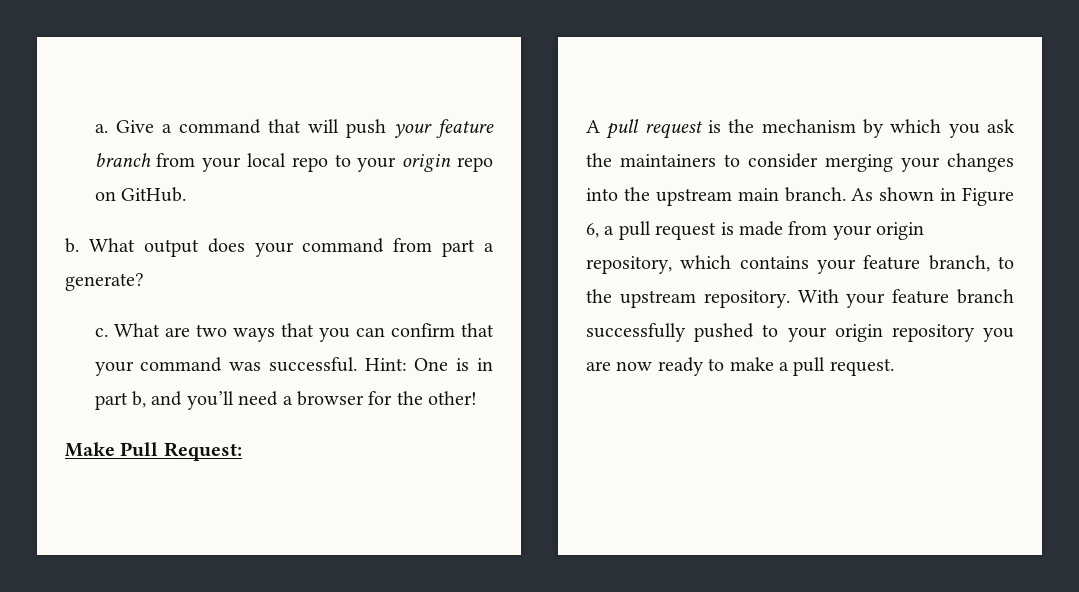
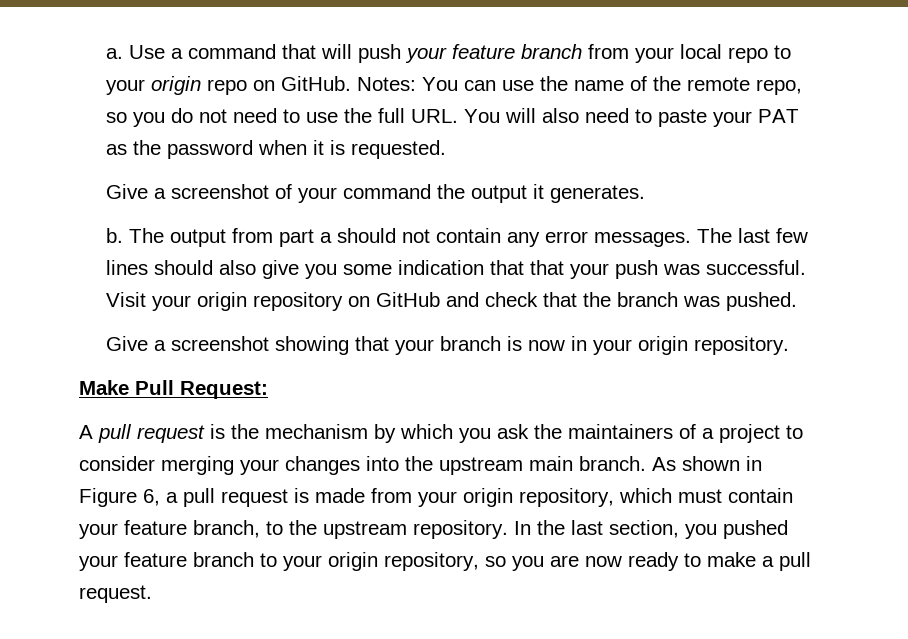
[115,120,154,133] Give -> [129,45,166,59] Use
[65,238,494,257] [65,273,144,291] [94,323,495,342] [94,357,223,376] // b. What output does your command from part a generate? // c. What are two ways that you can confirm that your command -> [357,76,803,95] [106,108,800,127] [106,140,447,159] [106,184,646,203] [106,228,809,247] [106,260,659,279] Notes: You can use the name of the remote repo, so you do not need to use the full URL. You will also need to paste your PAT as the password when it is requested. // Give a screenshot of your command the output it generates. // b. The output from part a should not contain any error messages. The last few lines should also give you some indication that that your push
[364,358,493,371] [94,391,478,410] Hint: One is in part b, and you’ll need a browser for the other! -> [106,292,798,311] [106,336,790,355] Visit your origin repository on GitHub and check that the branch was pushed. // Give a screenshot showing that your branch is now in your origin repository.
(716, 160) none -> [679,424,780,443] of a project
[739,256,809,269] contains -> [678,488,793,503] must contain
[797,289,1014,308] [586,323,975,342] With your feature branch successfully pushed to your origin repository -> [514,520,788,539] [79,552,506,571] In the last section, you pushed your feature branch to your origin repository, so

